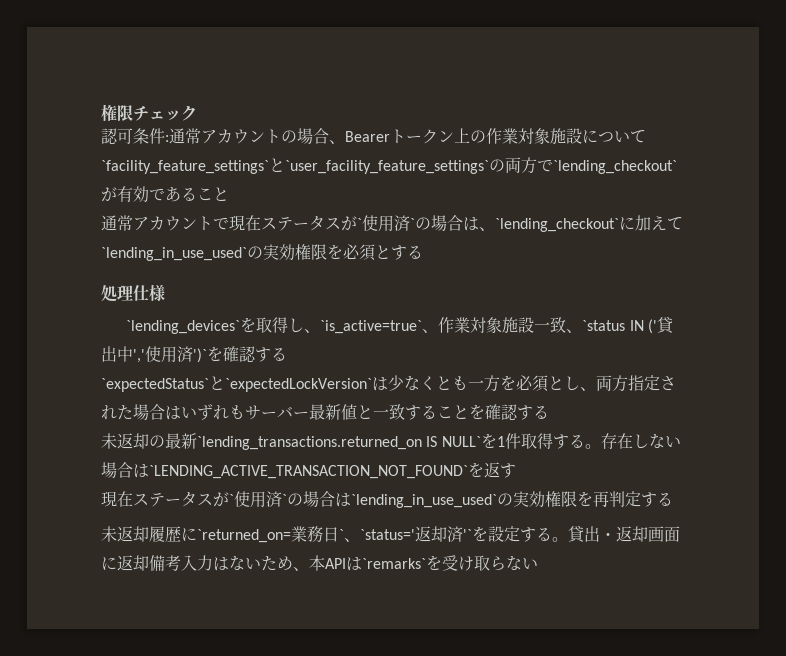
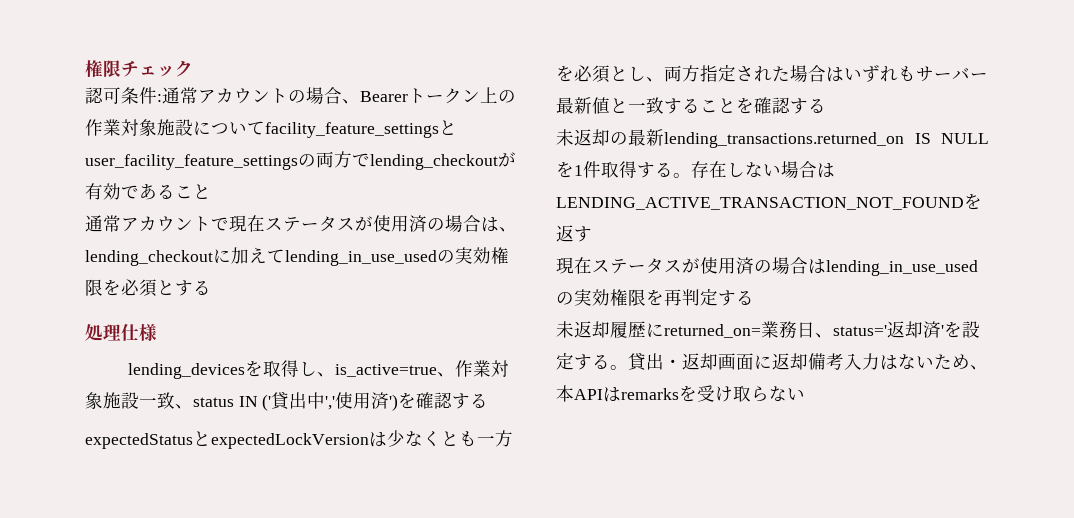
[101,158,489,174] `facility_feature_settings`と`user_facility_feature_settings` -> [265,120,457,138] [85,154,298,170] facility_feature_settingsとuser_facility_feature_settings
[553,160,677,174] `lending_checkout` -> [370,154,498,170] lending_checkout
[357,215,415,232] `使用済` -> [373,215,427,232] 使用済
[495,218,619,232] `lending_checkout` -> [85,250,213,266] lending_checkout
[101,247,247,261] `lending_in_use_used` -> [285,250,437,266] lending_in_use_used
[126,320,241,334] `lending_devices` -> [127,363,245,379] lending_devices
[320,320,423,334] `is_active=true` -> [334,364,437,377] is_active=true
[582,320,626,331] `status -> [193,397,234,407] status
[193,346,287,363] [101,376,372,392] ')`を確認する // `expectedStatus`と`expectedLockVersion` -> [389,392,489,411] [85,431,369,449] ')を確認する // expectedStatusとexpectedLockVersion
[197,436,481,450] `lending_transactions.returned_on IS NULL` -> [664,132,989,148] lending_transactions.returned_on IS NULL
[149,465,468,479] `LENDING_ACTIVE_TRANSACTION_NOT_FOUND` -> [556,197,964,210] LENDING_ACTIVE_TRANSACTION_NOT_FOUND
[229,491,497,508] `使用済`の場合は`lending_in_use_used` -> [700,257,978,276] 使用済の場合はlending_in_use_used
[197,526,472,543] `returned_on=業務日`、`status='返却済'` -> [664,321,944,338] returned_on=業務日、status='返却済'
[362,558,426,569] `remarks` -> [621,388,679,400] remarks

